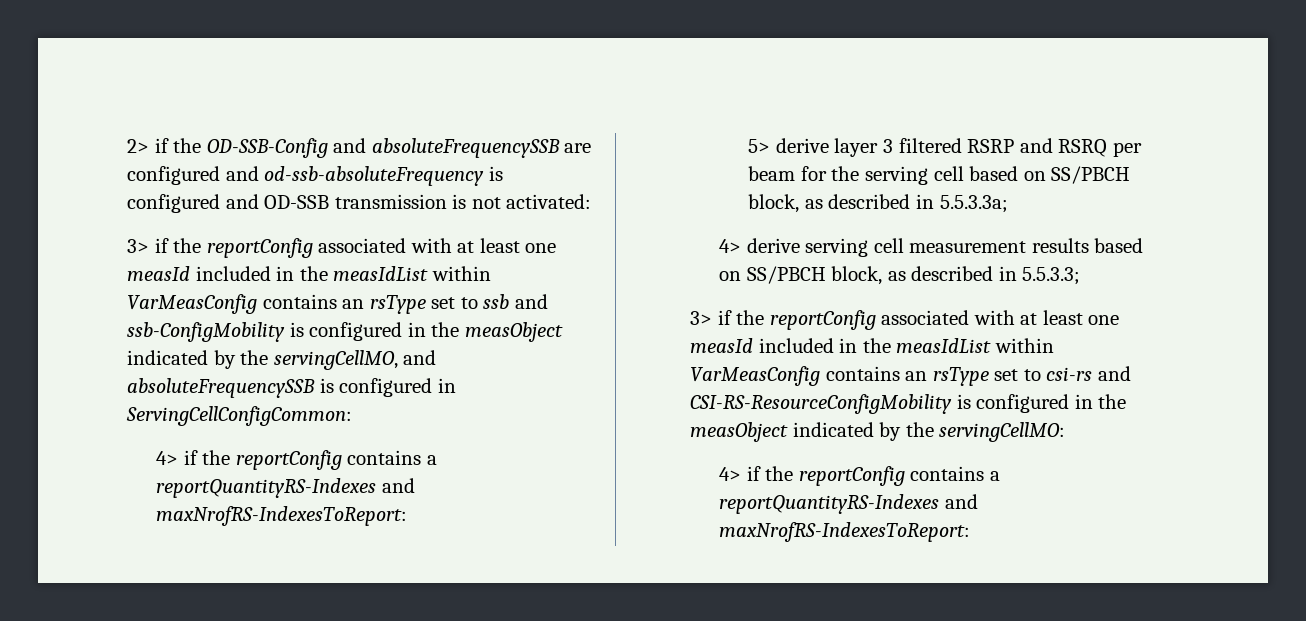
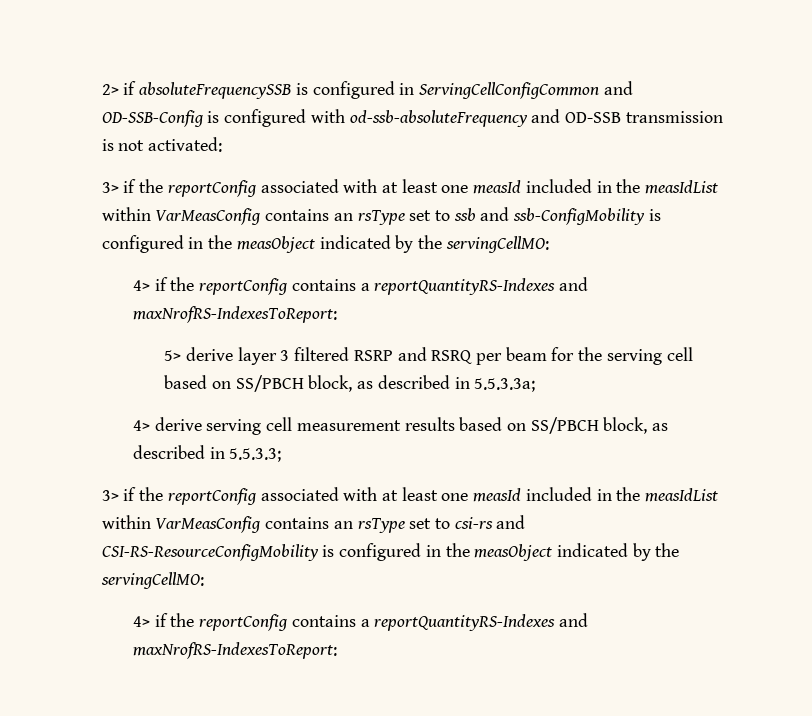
[173,138,592,158] [127,166,503,186] [127,194,221,213] the OD-SSB-Config and absoluteFrequencySSB are configured and od-ssb-absoluteFrequency is configured -> [139,81,633,99] [101,109,528,127] absoluteFrequencySSB is configured in ServingCellConfigCommon and OD-SSB-Config is configured with od-ssb-absoluteFrequency
[273,350,437,370] [127,378,456,398] [126,406,353,426] servingCellMO, and absoluteFrequencySSB is configured in ServingCellConfigCommon: -> [445,236,549,253] servingCellMO:

